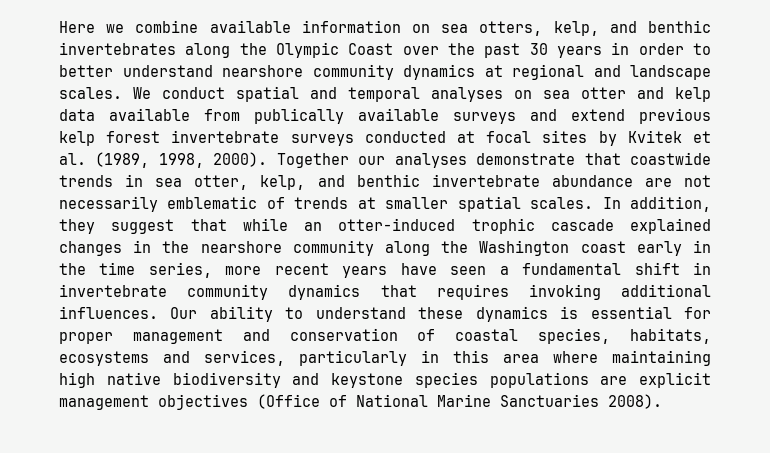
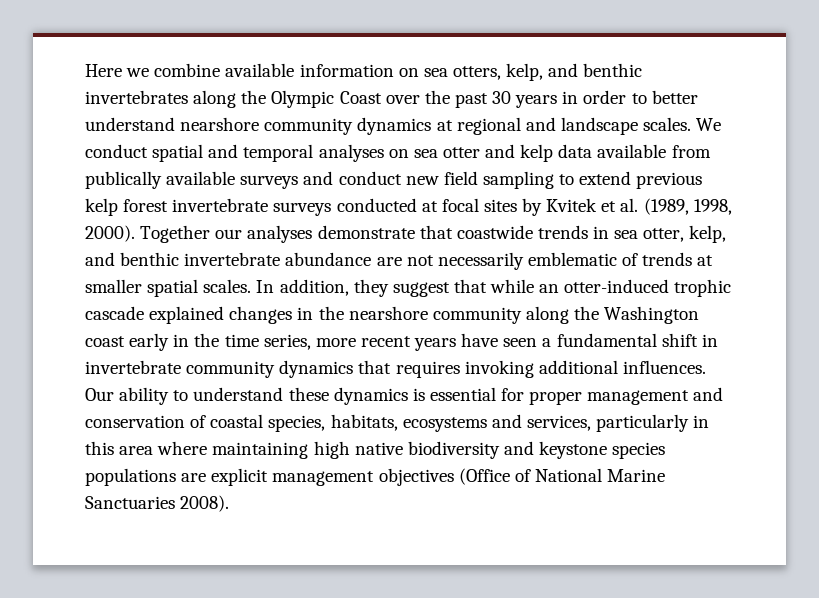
(557, 115) none -> [338,171,575,189] conduct new field sampling to

